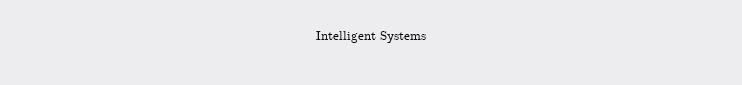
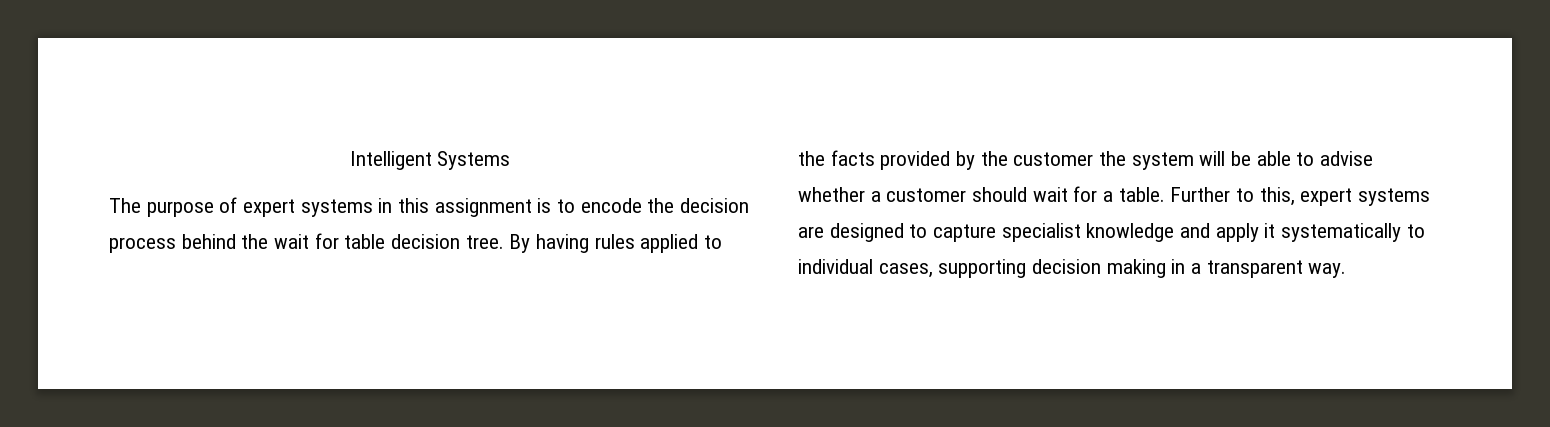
(426, 37) none -> [109,197,750,217] [109,233,723,253] [798,150,1374,170] [798,186,1431,206] [798,223,1425,242] [798,259,1347,278] // The purpose of expert systems in this assignment is to encode the decision process behind the wait for table decision tree. By having rules applied to the facts provided by the customer the system will be able to advise whether a customer should wait for a table. Further to this, expert systems are designed to capture specialist knowledge and apply it systematically to individual cases, supporting decision making in a transparent way.

